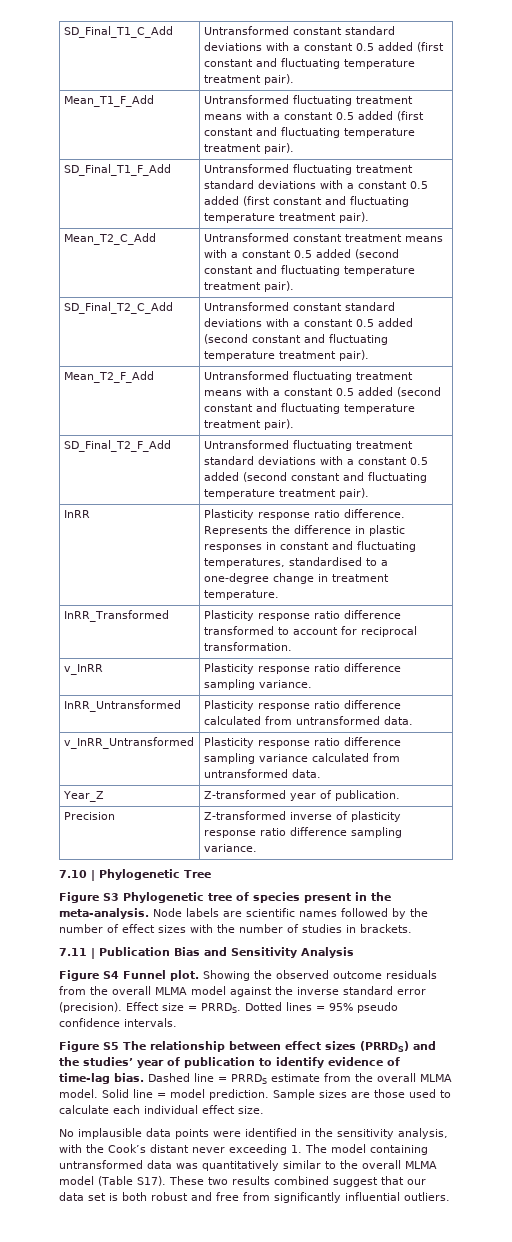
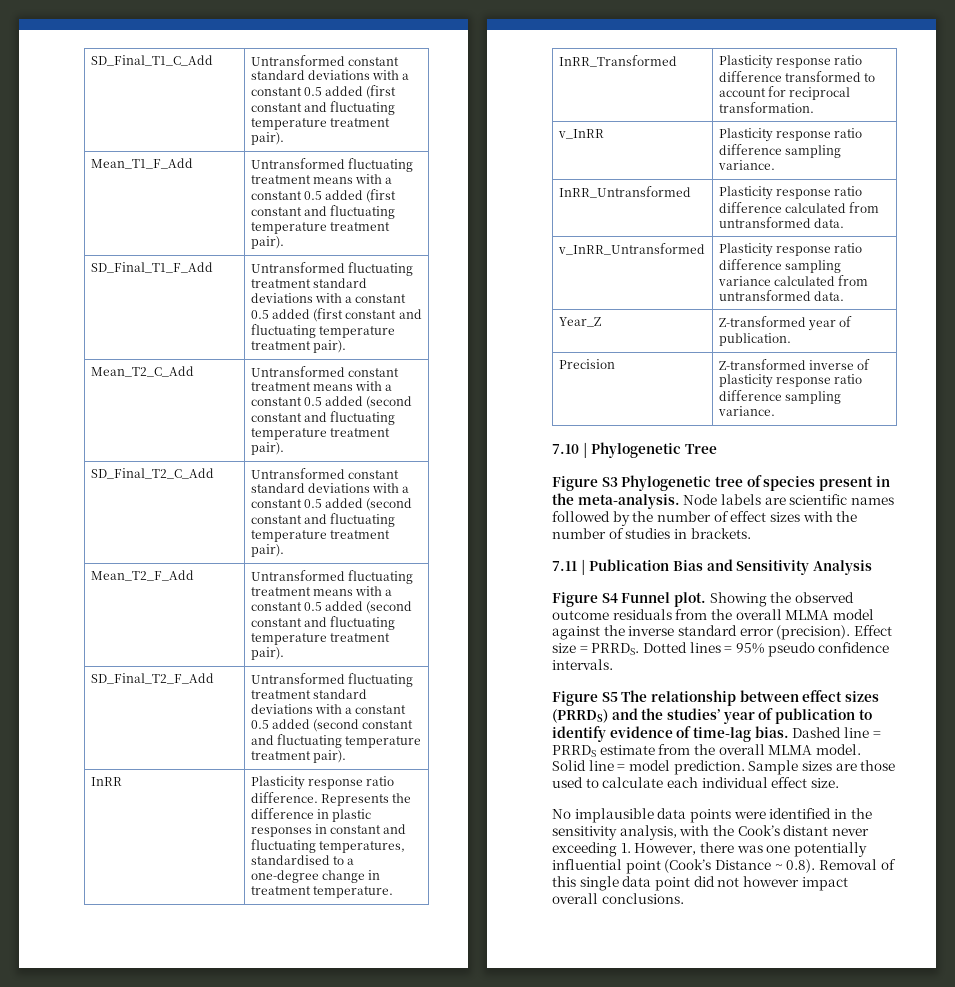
[305,1144,428,1155] [59,1160,437,1171] [59,1176,426,1187] [59,1192,450,1203] The model containing untransformed data was quantitatively similar to the overall MLMA model (Table S17). These two results combined suggest that our data set is both robust and free from significantly influential outliers. -> [634,842,867,857] [552,859,896,874] [552,876,848,891] [552,893,684,904] However, there was one potentially influential point (Cook’s Distance ~ 0.8). Removal of this single data point did not however impact overall conclusions.

